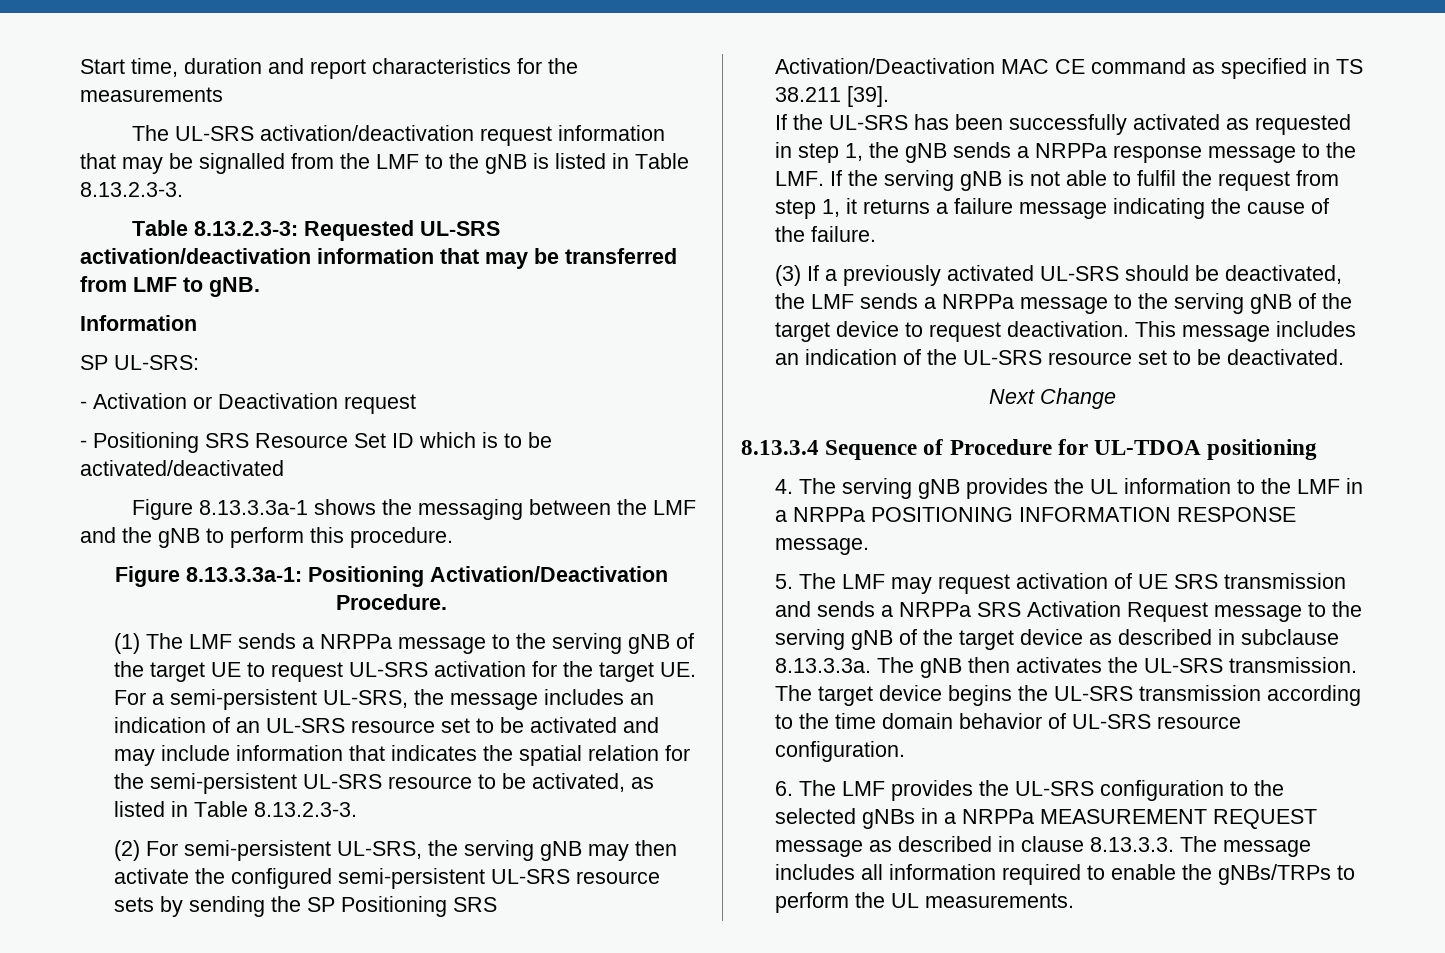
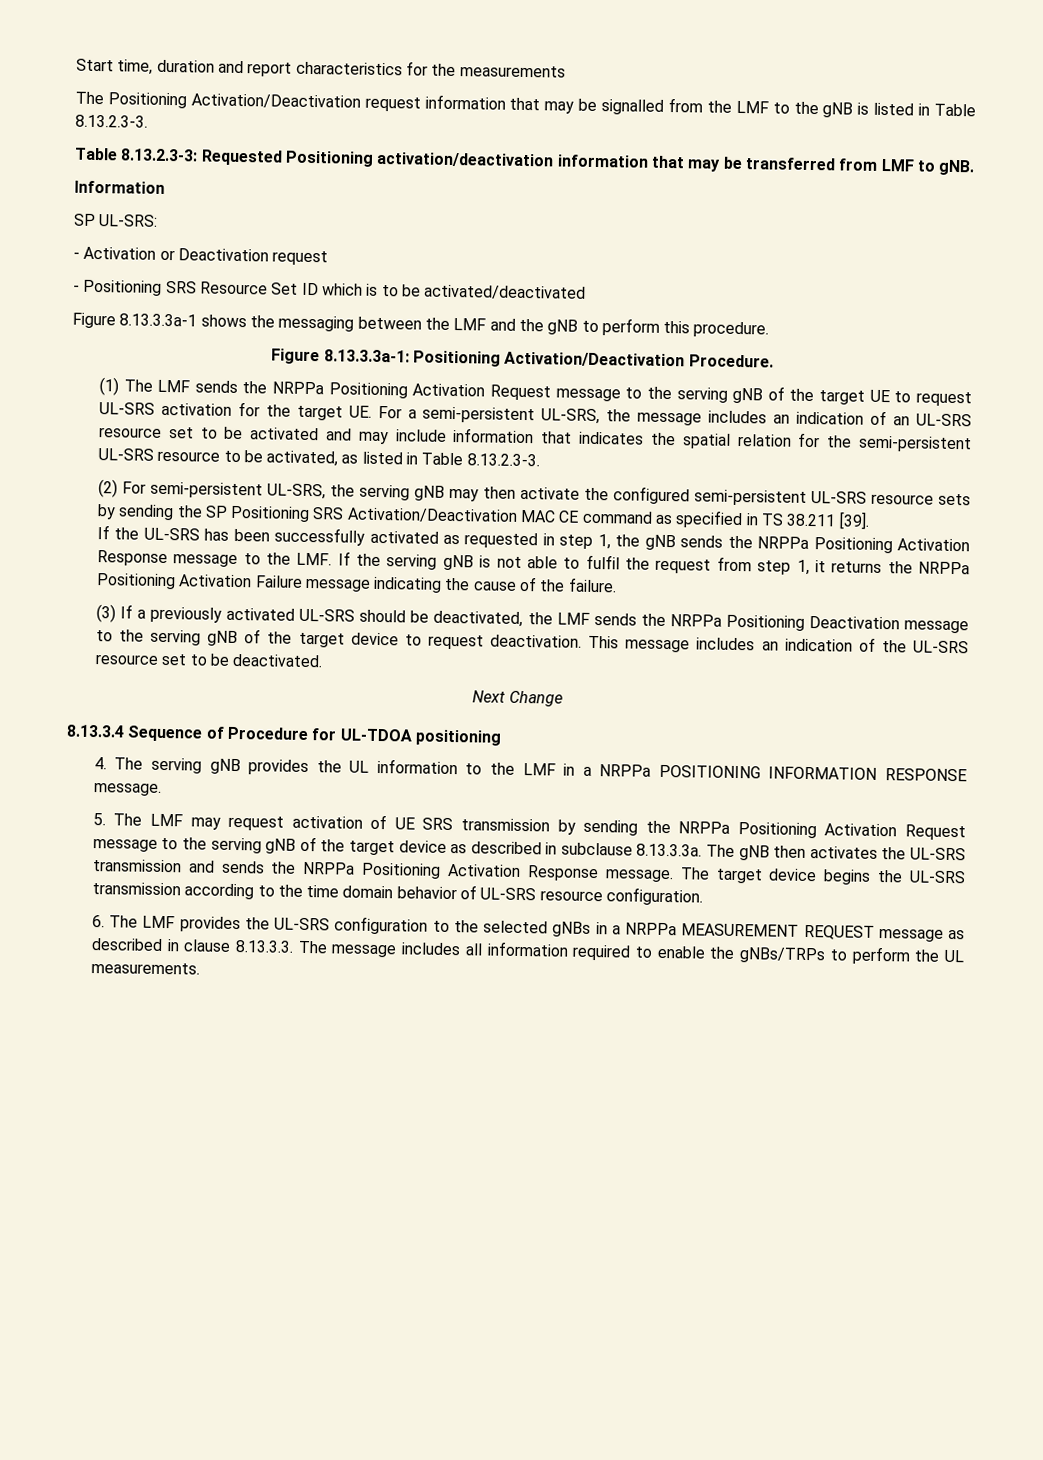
[175,125,475,141] UL-SRS activation/deactivation -> [107,92,361,109] Positioning Activation/Deactivation
[420,221,501,236] UL-SRS -> [284,150,374,167] Positioning
[302,634,393,649] a NRPPa -> [242,381,551,401] the NRPPa Positioning Activation Request
[1017,143,1203,163] a NRPPa response -> [727,535,970,554] [96,550,168,567] the NRPPa Positioning Activation Response
[936,198,1014,214] a failure -> [887,561,971,575] [95,573,303,590] the NRPPa Positioning Activation Failure
[924,294,1015,309] a NRPPa -> [640,613,900,631] the NRPPa Positioning Deactivation
[775,601,1022,617] and sends a NRPPa SRS -> [557,819,817,839] by sending the NRPPa Positioning
[1229,657,1358,673] transmission. -> [91,859,674,883] transmission and sends the NRPPa Positioning Activation Response message.

